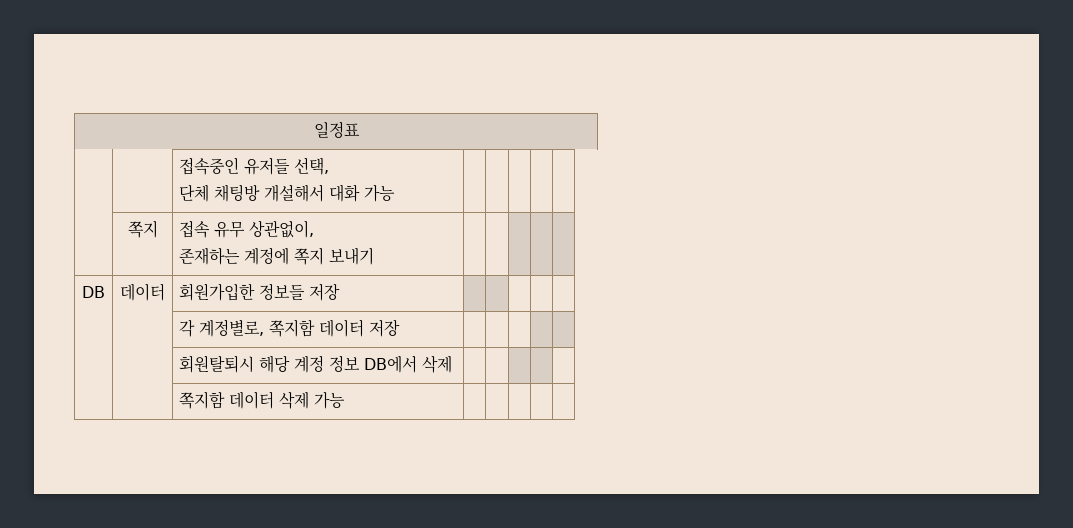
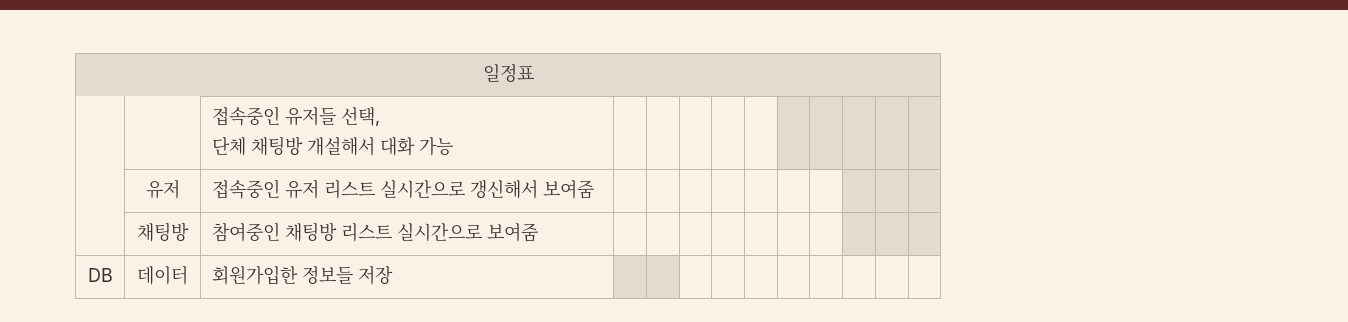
[127,220,158,238] [179,220,315,238] [179,247,375,265] // | 쪽지 | 접속 유무 상관없이, // 존재하는 계정에 쪽지 보내기 -> [145,180,180,199] [211,179,594,199] [137,222,189,242] [211,222,538,242] | | | | | // | 유저 | 접속중인 유저 리스트 실시간으로 갱신해서 보여줌 | | | | | | | | | | // | 채팅방 | 참여중인 채팅방 리스트 실시간으로 보여줌 | | | | |
[179,319,401,337] [179,355,453,373] [179,391,346,409] // | | 각 계정별로, 쪽지함 데이터 저장 | | | | | // | | 회원탈퇴시 해당 계정 정보 DB에서 삭제 | | | | | // | | 쪽지함 데이터 삭제 가능 -> (393, 275) none

